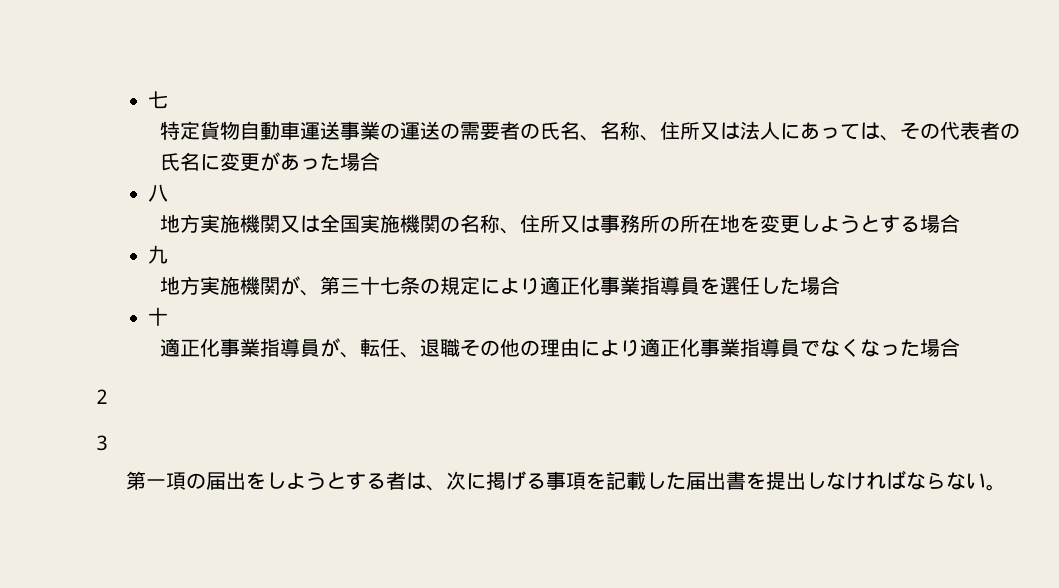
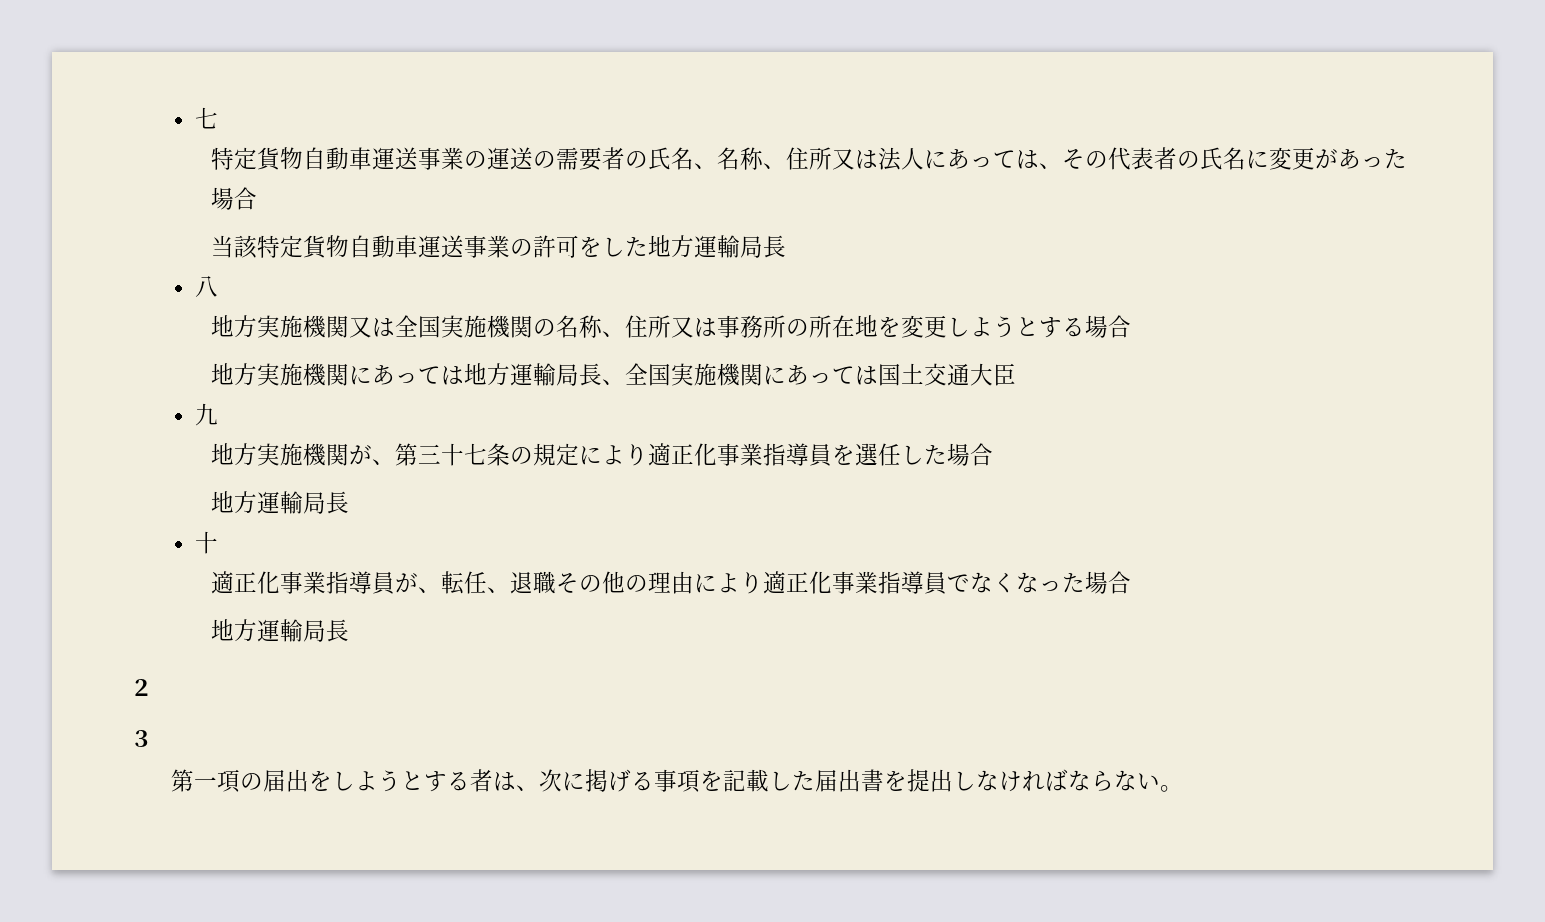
(380, 161) none -> [211,235,787,259] // 当該特定貨物自動車運送事業の許可をした地方運輸局長
(960, 223) none -> [211,363,1017,386] // 地方実施機関にあっては地方運輸局長、全国実施機関にあっては国土交通大臣
(840, 285) none -> [211,491,350,514] // 地方運輸局長
(960, 347) none -> [211,619,350,642] // 地方運輸局長

